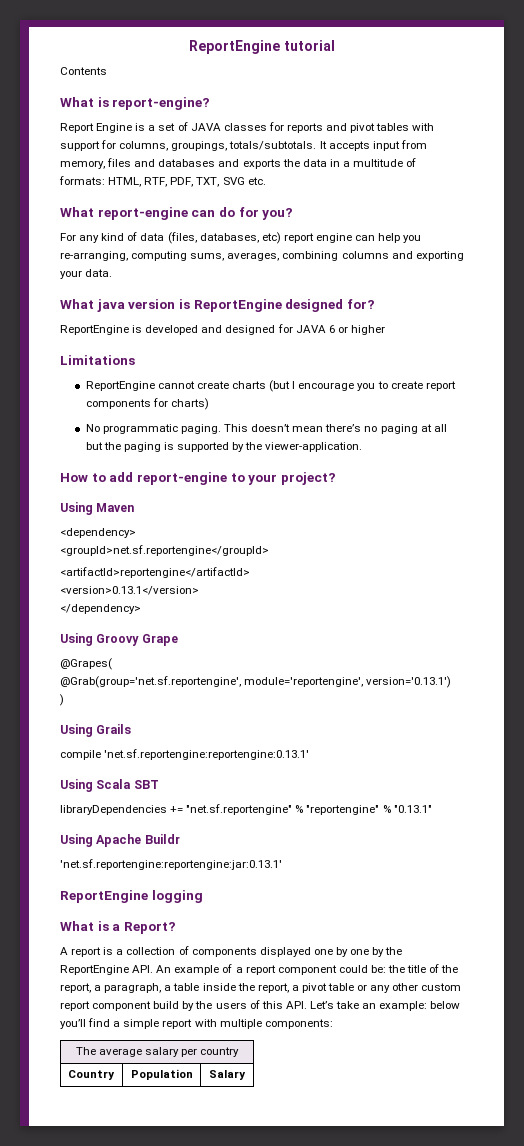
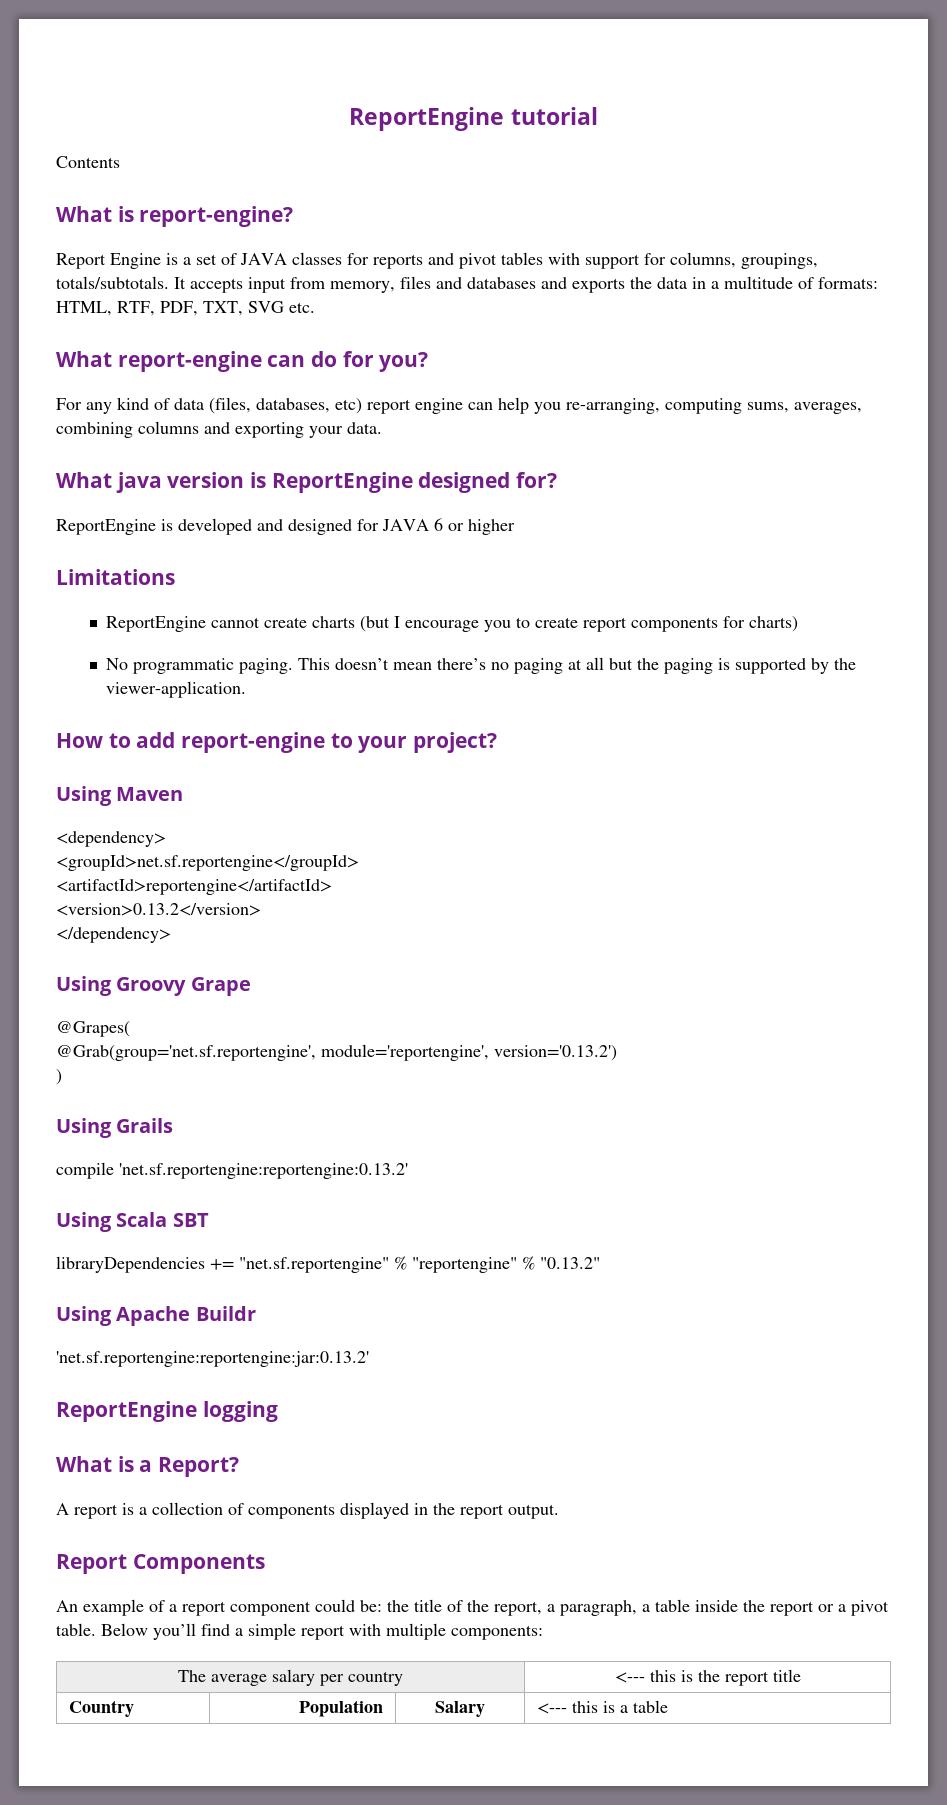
[60,586,199,595] <version>0.13.1</version> -> [56,903,261,916] <version>0.13.2</version>
[366,676,452,688] version='0.13.1') -> [494,1045,617,1061] version='0.13.2')
[104,749,310,760] 'net.sf.reportengine:reportengine:0.13.1' -> [119,1163,408,1179] 'net.sf.reportengine:reportengine:0.13.2'
[393,805,432,813] "0.13.1" -> [540,1257,600,1269] "0.13.2"
[60,859,282,870] 'net.sf.reportengine:reportengine:jar:0.13.1' -> [56,1351,369,1367] 'net.sf.reportengine:reportengine:jar:0.13.2'
[313,947,403,957] [60,965,154,975] one by one by the ReportEngine API. -> [414,1503,559,1519] [56,1554,265,1574] in the report output. // Report Components //
[257,983,462,993] [60,1000,461,1011] report, a pivot table or any other custom report component build by the users of this API. Let’s take an example: below -> [770,1600,889,1616] [56,1623,148,1636] report or a pivot table. Below
[67,1070,115,1080] [131,1069,194,1080] [209,1070,246,1080] // Country | Population | Salary -> [614,1669,801,1686] [69,1700,135,1717] [298,1700,383,1717] [435,1701,485,1717] [537,1700,669,1714] | <--- this is the report title // Country | Population | Salary | <--- this is a table

